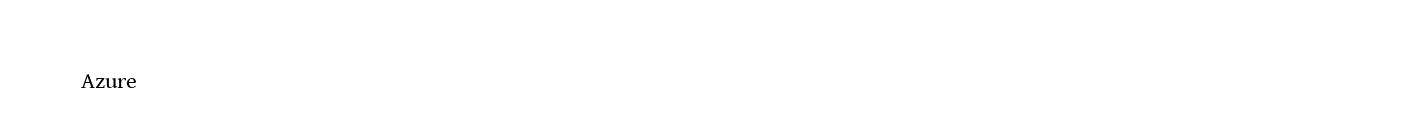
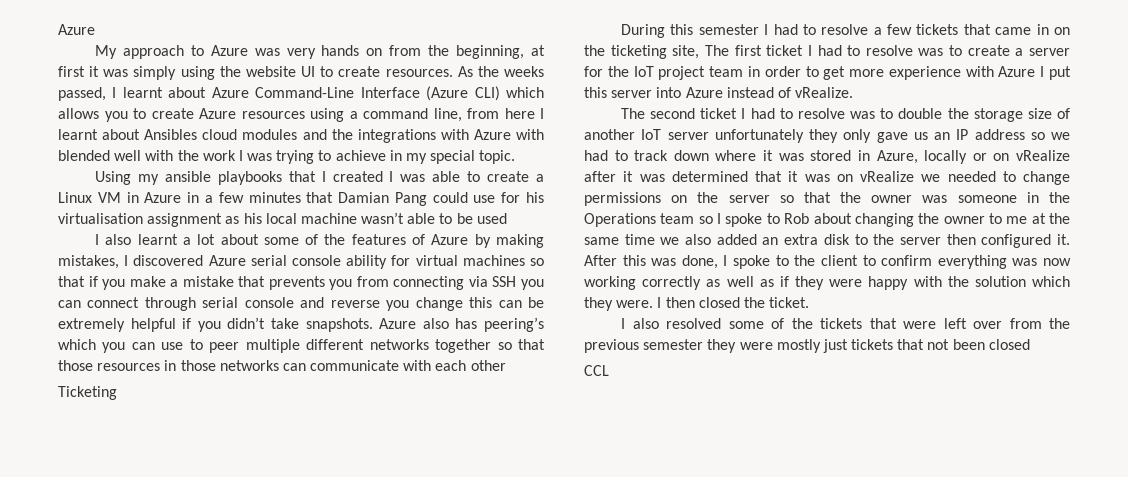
[81,74,137,88] Azure -> [58,24,95,35] [95,45,546,59] [58,66,544,80] [58,86,544,101] [58,108,544,122] [58,129,545,143] [58,150,516,164] [95,171,544,185] [58,192,544,206] [58,212,507,227] [95,234,544,248] [58,255,544,269] [58,276,544,290] [58,297,544,311] [58,317,544,332] [58,339,545,353] [58,360,506,371] [58,386,117,400] [621,24,1070,38] [584,45,1071,59] [584,66,1071,80] [584,87,854,98] [621,108,1070,122] [584,129,1070,143] [584,150,1070,164] [584,171,1070,185] [584,192,1070,206] [584,213,1070,227] [584,234,1070,248] [584,255,1071,269] [584,276,1070,290] [584,297,810,311] [621,318,1070,329] [584,339,1030,353] [584,365,609,376] Azure // My approach to Azure was very hands on from the beginning, at first it was simply using the website UI to create resources. As the weeks passed, I learnt about Azure Command-Line Interface (Azure CLI) which allows you to create Azure resources using a command line, from here I learnt about Ansibles cloud modules and the integrations with Azure with blended well with the work I was trying to achieve in my special topic. // Using my ansible playbooks that I created I was able to create a Linux VM in Azure in a few minutes that Damian Pang could use for his virtualisation assignment as his local machine wasn’t able to be used // I also learnt a lot about some of the features of Azure by making mistakes, I discovered Azure serial console ability for virtual machines so that if you make a mistake that prevents you from connecting via SSH you can connect through serial console and reverse you change this can be extremely helpful if you didn’t take snapshots. Azure also has peering’s which you can use to peer multiple different networks together so that those resources in those networks can communicate with each other // Ticketing // During this semester I had to resolve a few tickets that came in on the ticketing site, The first ticket I had to resolve was to create a server for the IoT project team in order to get more experience with Azure I put this server into Azure instead of vRealize. // The second ticket I had to resolve was to double the storage size of another IoT server unfortunately they only gave us an IP address so we had to track down where it was stored in Azure, locally or on vRealize after it was determined that it was on vRealize we needed to change permissions on the server so that the owner was someone in the Operations team so I spoke to Rob about changing the owner to me at the same time we also added an extra disk to the server then configured it. After this was done, I spoke to the client to confirm everything was now working correctly as well as if they were happy with the solution which they were. I then closed the ticket. // I also resolved some of the tickets that were left over from the previous semester they were mostly just tickets that not been closed // CCL

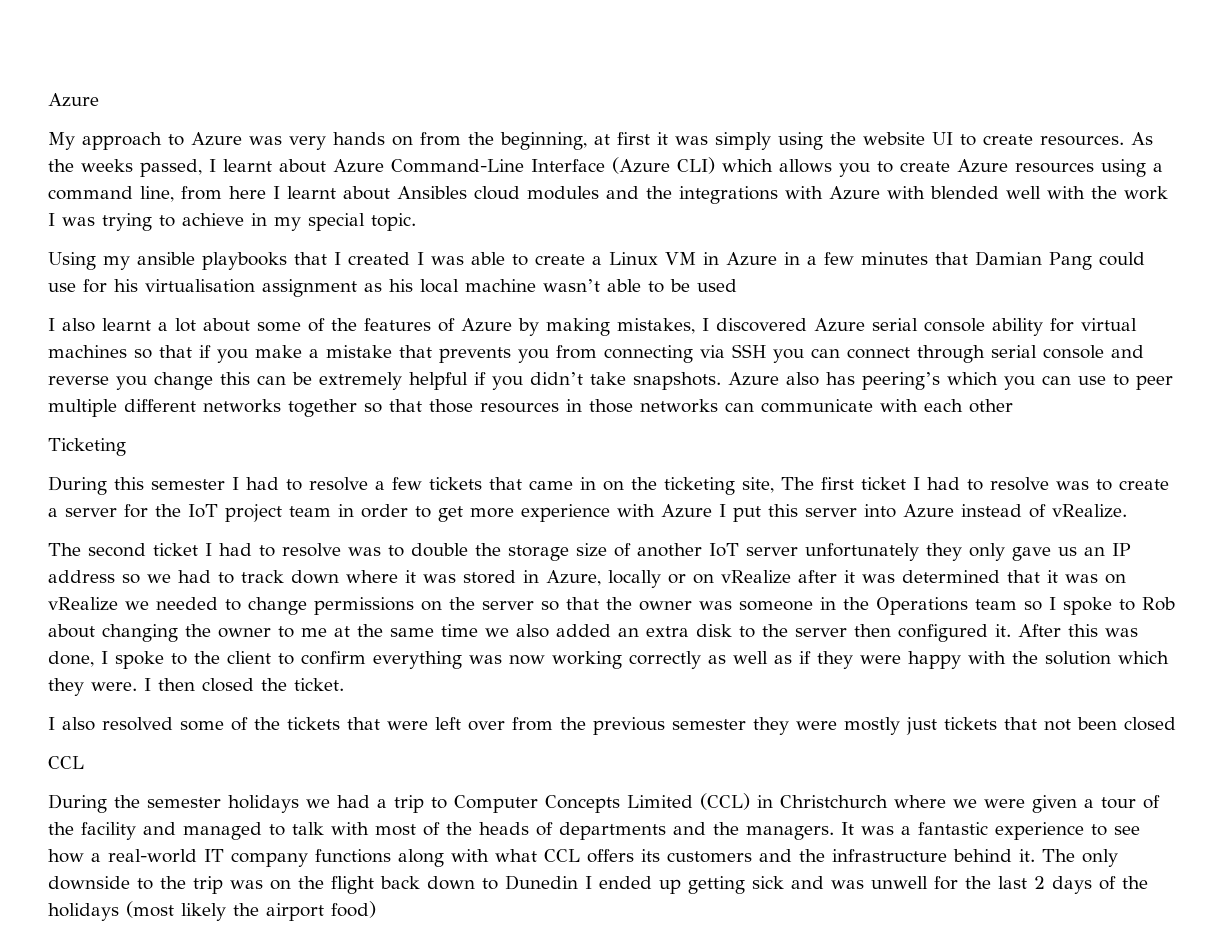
(609, 370) none -> [48,793,1160,813] [48,822,1140,840] [48,849,1118,867] [48,875,1148,894] [48,901,376,921] // During the semester holidays we had a trip to Computer Concepts Limited (CCL) in Christchurch where we were given a tour of the facility and managed to talk with most of the heads of departments and the managers. It was a fantastic experience to see how a real-world IT company functions along with what CCL offers its customers and the infrastructure behind it. The only downside to the trip was on the flight back down to Dunedin I ended up getting sick and was unwell for the last 2 days of the holidays (most likely the airport food)

